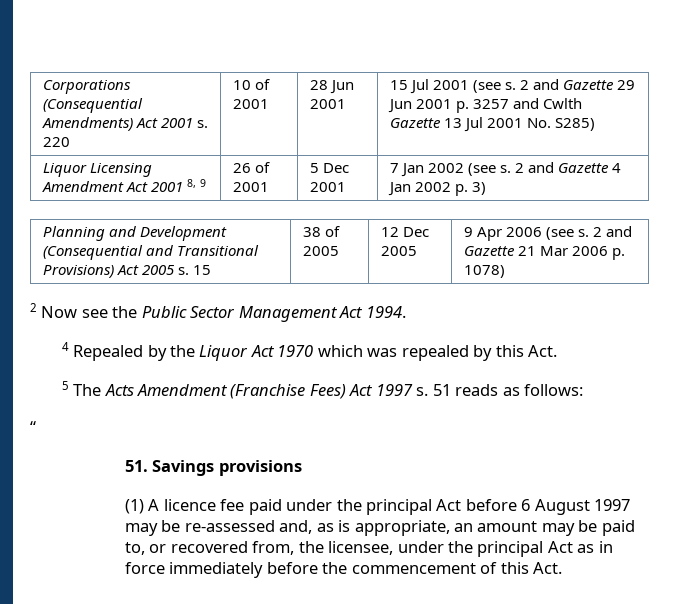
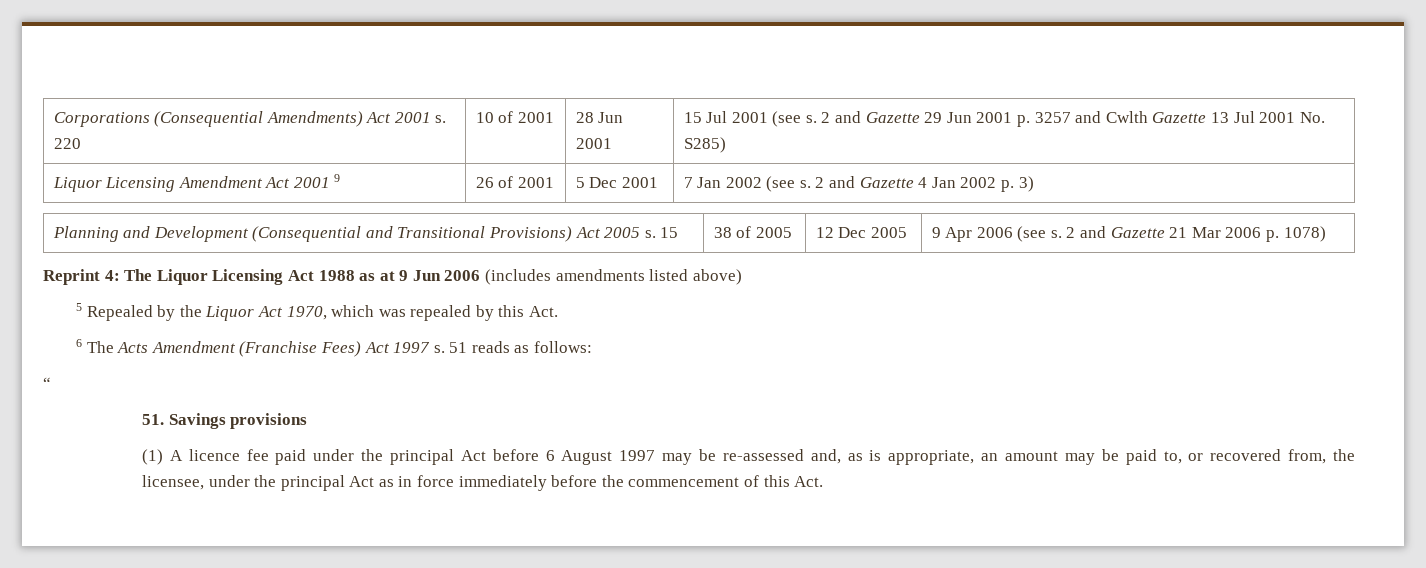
[187,179,197,188] 8, -> (330, 182) none
[30,303,406,322] [61,342,69,351] 2 Now see the Public Sector Management Act 1994. // 4 -> [43,269,742,285] [75,303,82,311] Reprint 4: The Liquor Licensing Act 1988 as at 9 Jun 2006 (includes amendments listed above) // 5
[277,345,314,357] 1970 -> [286,306,327,320] 1970,
[61,381,69,390] 5 -> [75,339,82,347] 6

